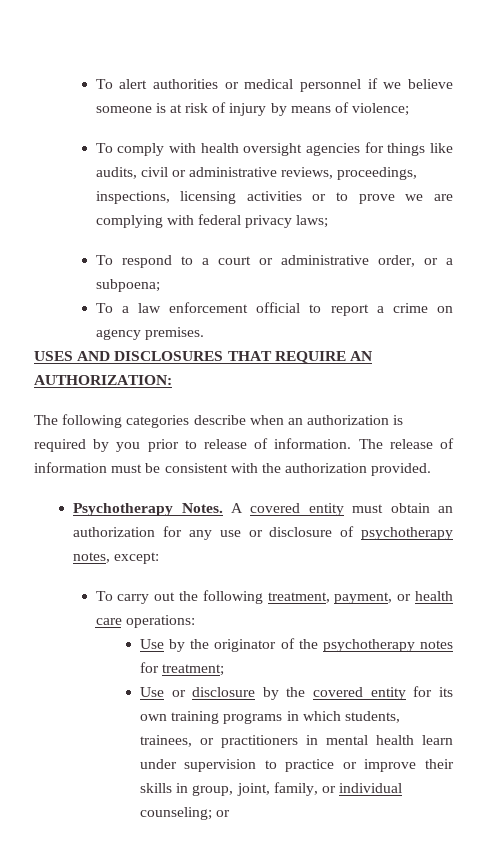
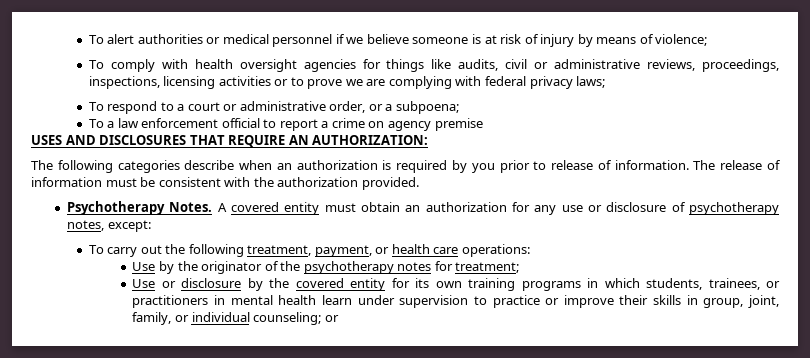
[144,327,204,340] premises. -> [434,118,483,131] premise

